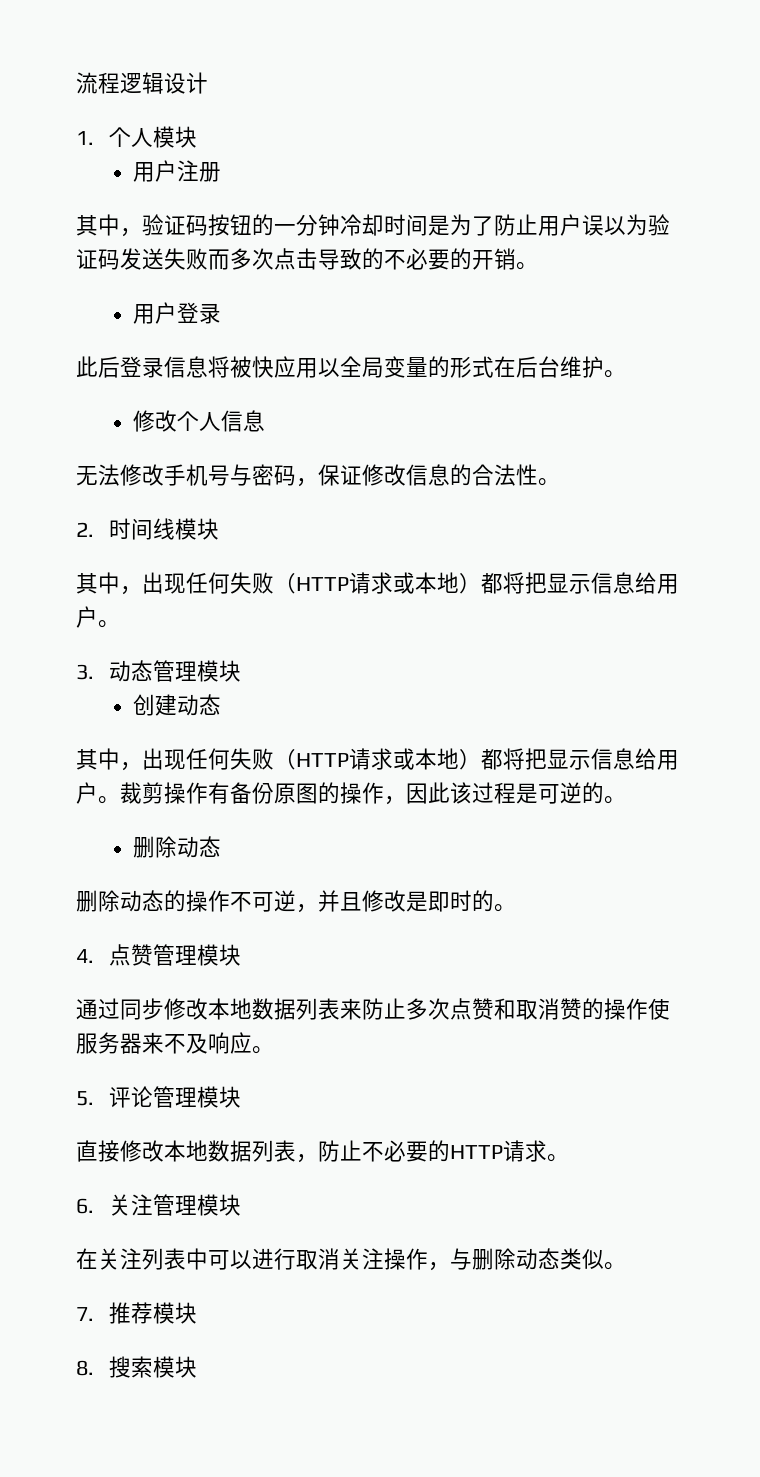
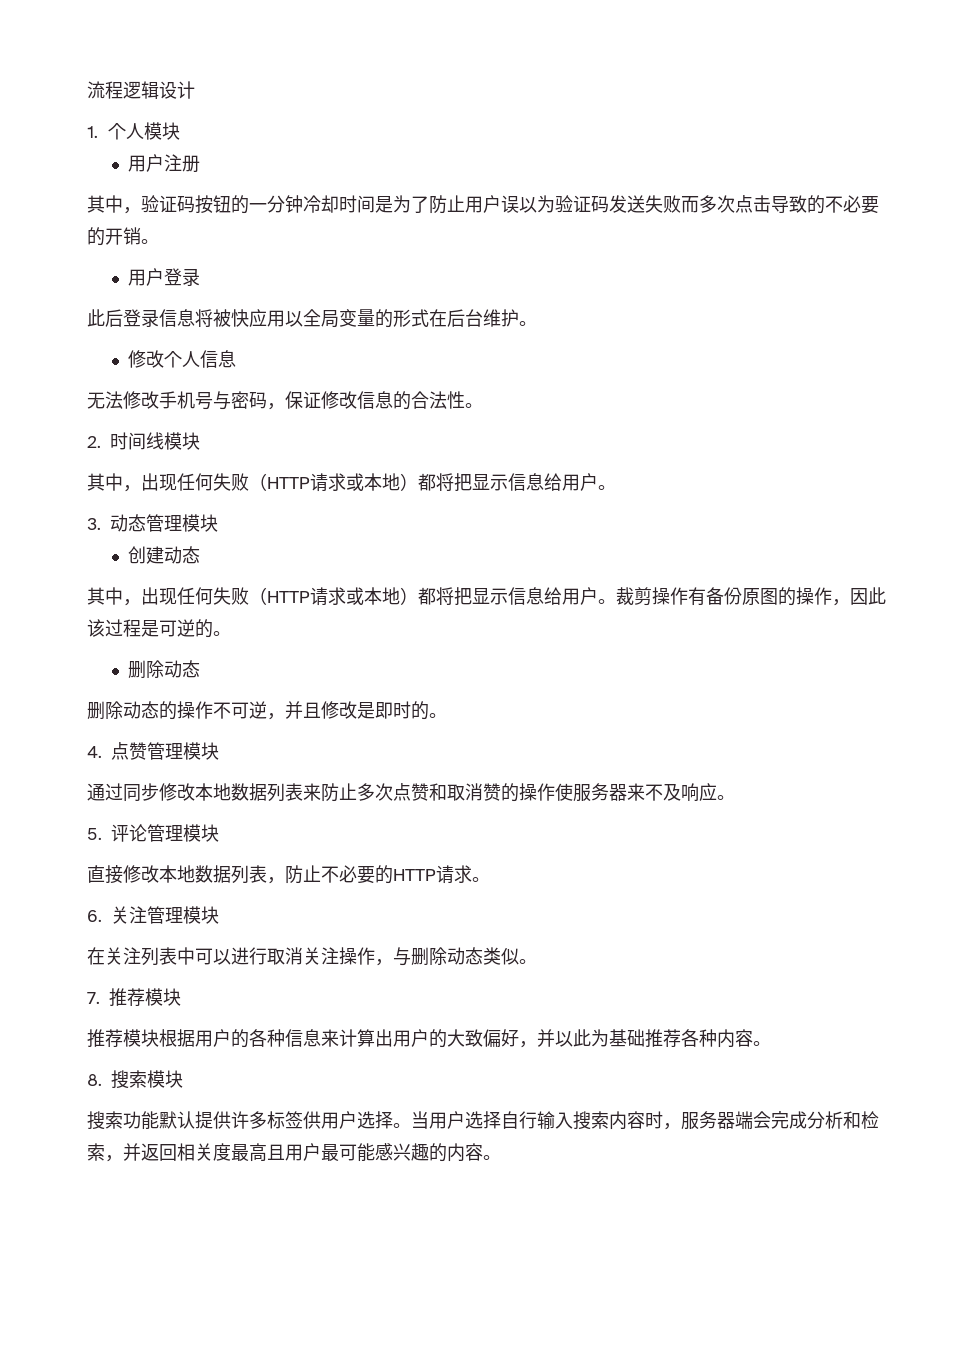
[76,1356,198,1378] 8.搜索模块 -> [87,1029,771,1048] [87,1070,183,1089] [87,1111,879,1130] [87,1143,501,1162] 推荐模块根据用户的各种信息来计算出用户的大致偏好，并以此为基础推荐各种内容。 // 8.搜索模块 // 搜索功能默认提供许多标签供用户选择。当用户选择自行输入搜索内容时，服务器端会完成分析和检索，并返回相关度最高且用户最可能感兴趣的内容。

